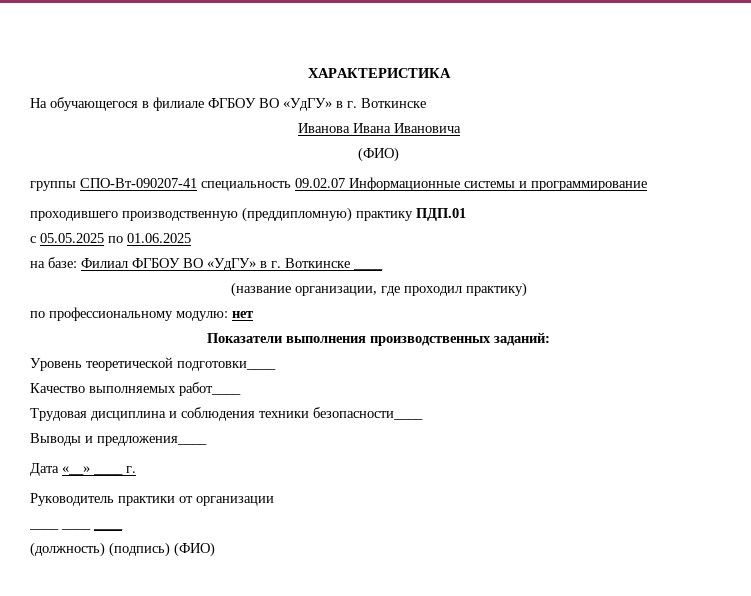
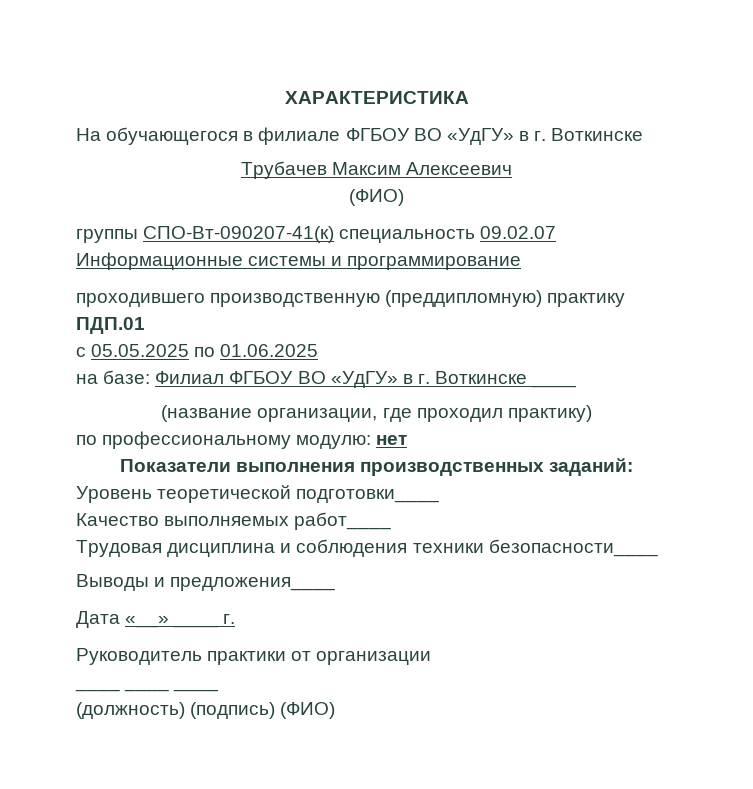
[297,123,461,133] Иванова Ивана Ивановича -> [240,161,513,179] Трубачев Максим Алексеевич
[80,178,197,188] СПО-Вт-090207-41 -> [143,226,335,243] СПО-Вт-090207-41(к)

